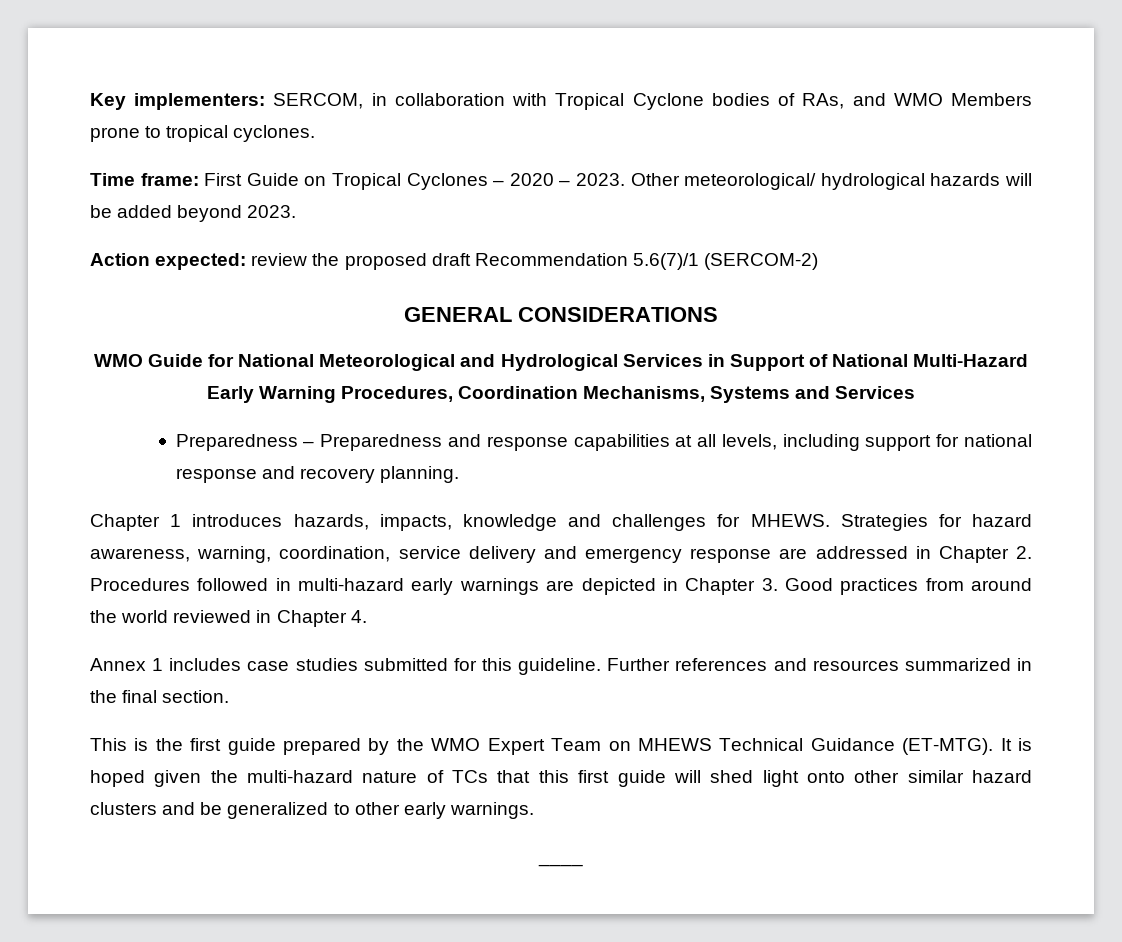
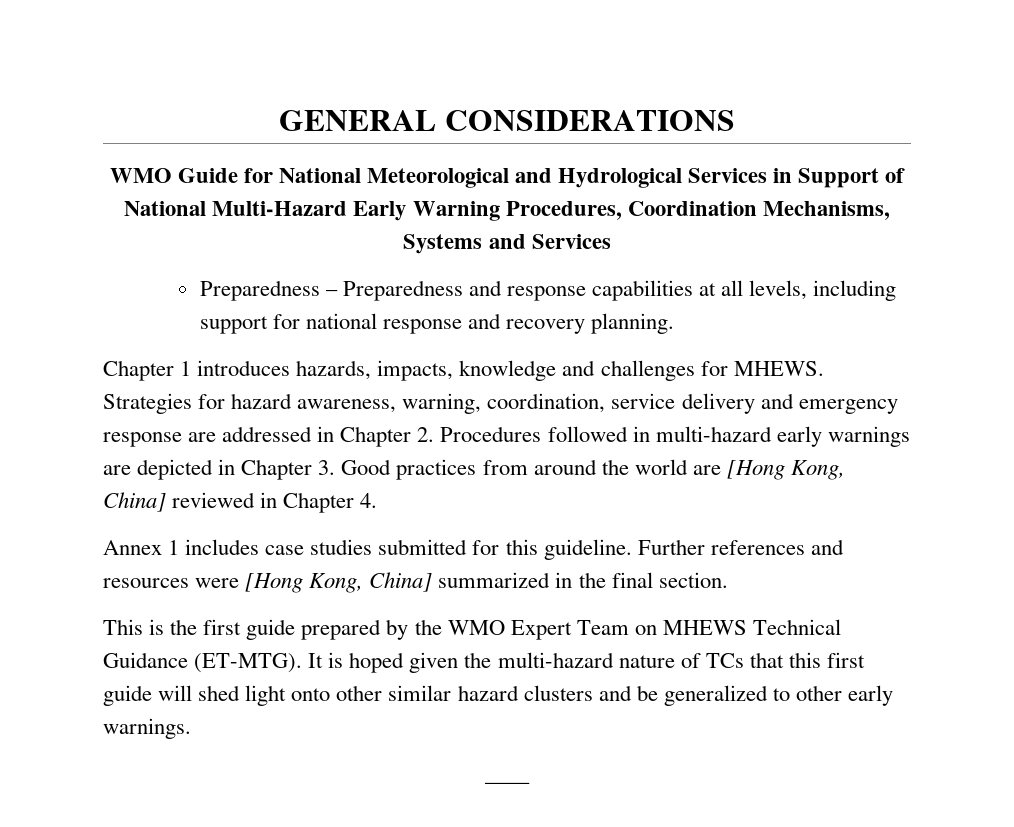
[90,93,1033,110] [90,125,316,142] [90,173,1033,190] [90,205,297,222] [90,253,819,270] Key implementers: SERCOM, in collaboration with Tropical Cyclone bodies of RAs, and WMO Members prone to tropical cyclones. // Time frame: First Guide on Tropical Cyclones – 2020 – 2023. Other meteorological/ hydrological hazards will be added beyond 2023. // Action expected: review the proposed draft Recommendation 5.6(7)/1 (SERCOM-2) // -> (279, 120) none
(169, 616) none -> [692,460,845,480] [103,492,166,512] are [Hong Kong, China]
(899, 665) none -> [195,572,433,593] were [Hong Kong, China]

